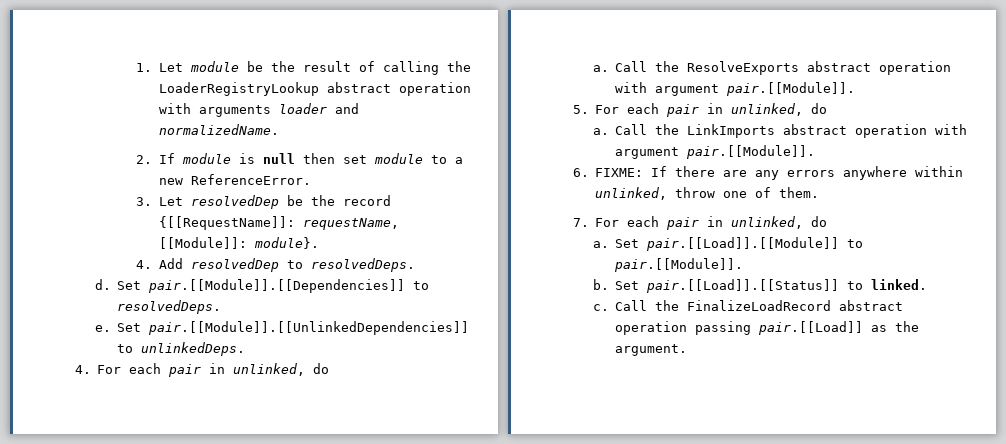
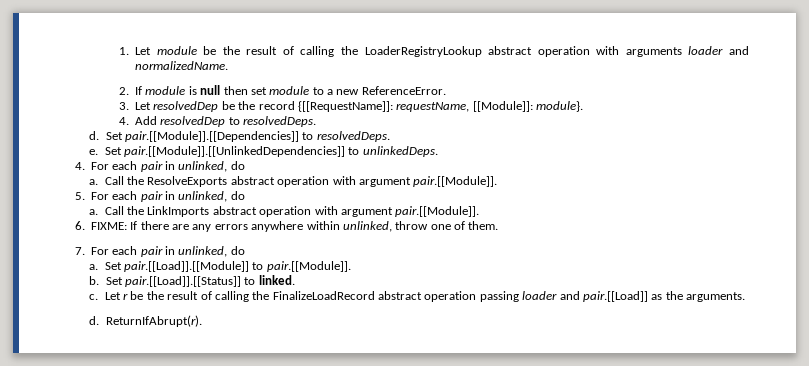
[615,300,648,311] Call -> [104,291,249,302] Let r be the result of calling
(752, 328) none -> [522,291,580,300] loader and
[615,344,688,356] argument. -> [686,292,746,302] [89,315,202,327] arguments. // d. ReturnIfAbrupt(r).

